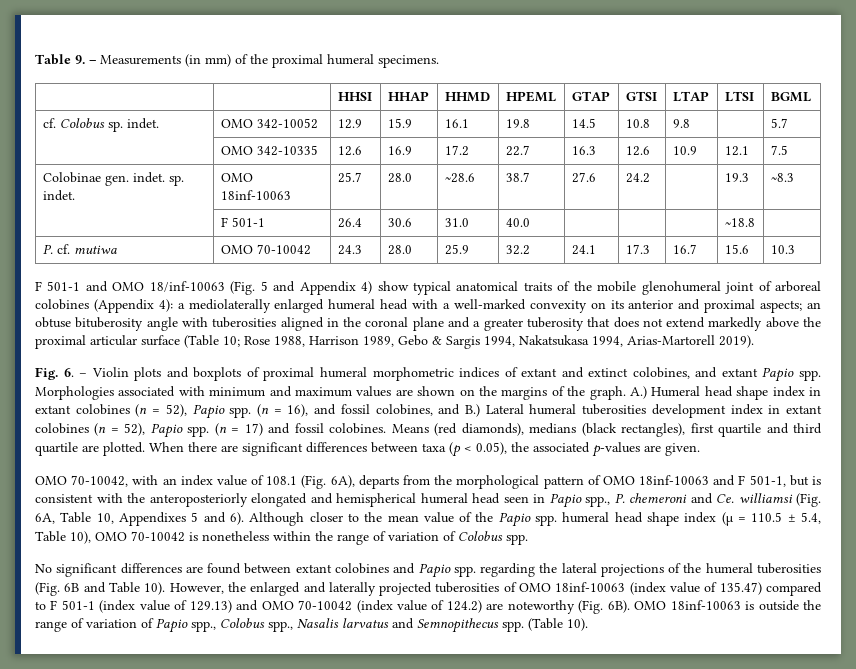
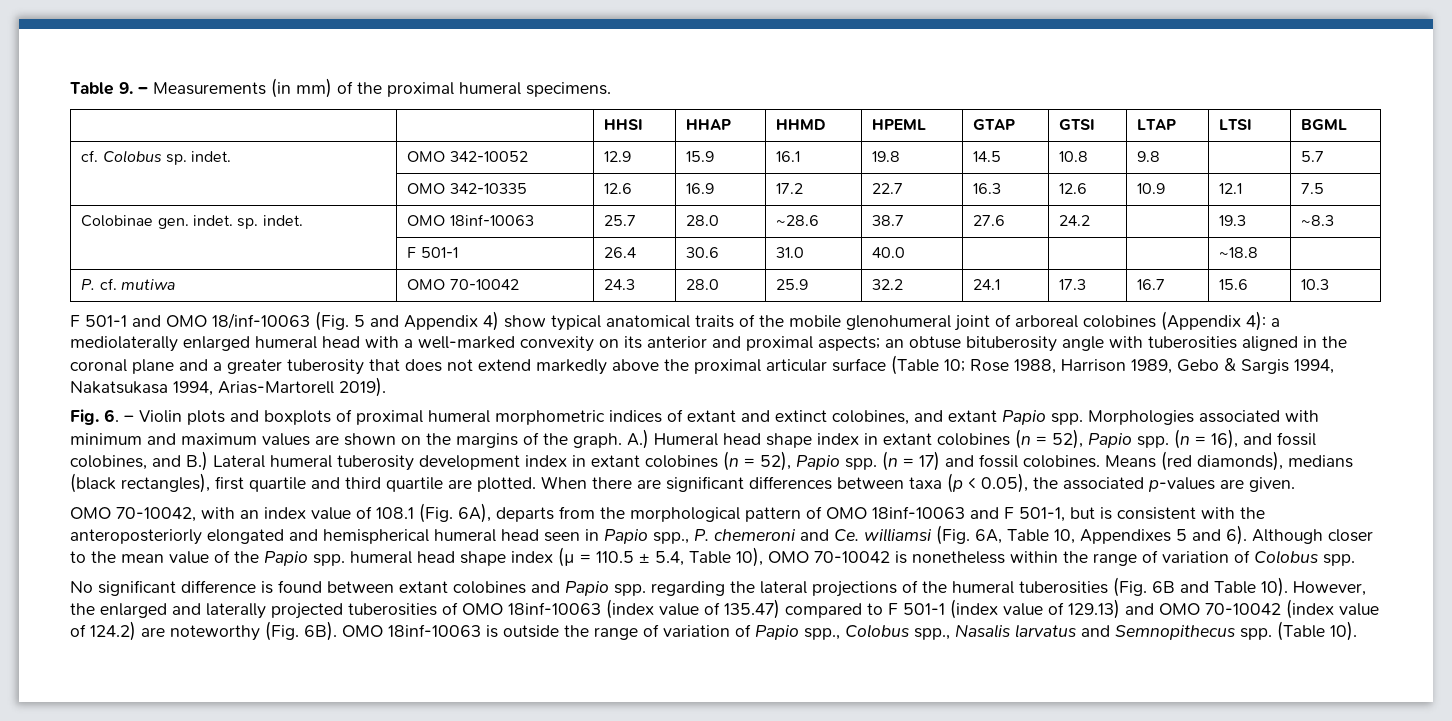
[582,404,647,415] tuberosities -> [337,455,414,471] tuberosity
[120,563,203,574] differences are -> [181,580,273,594] difference is

